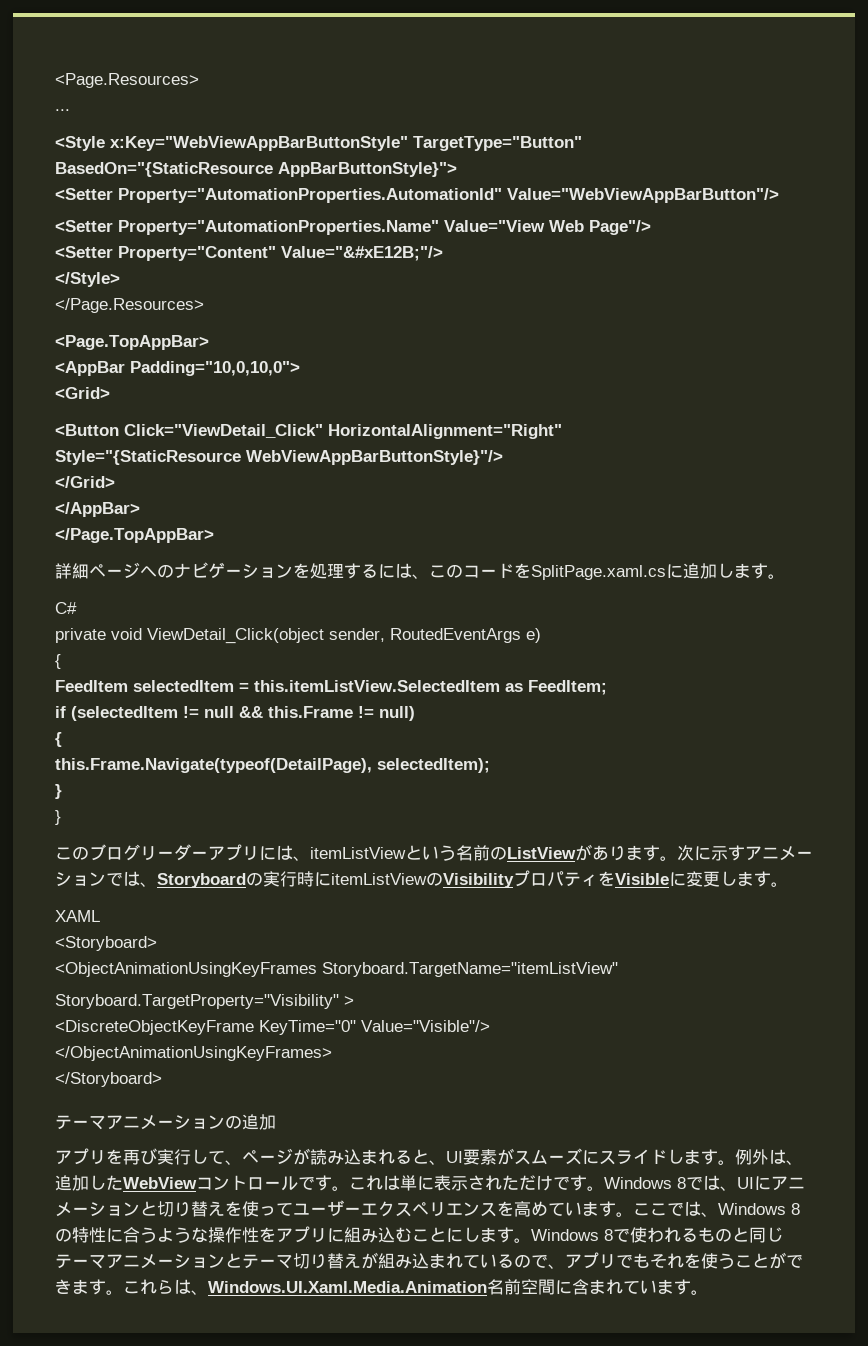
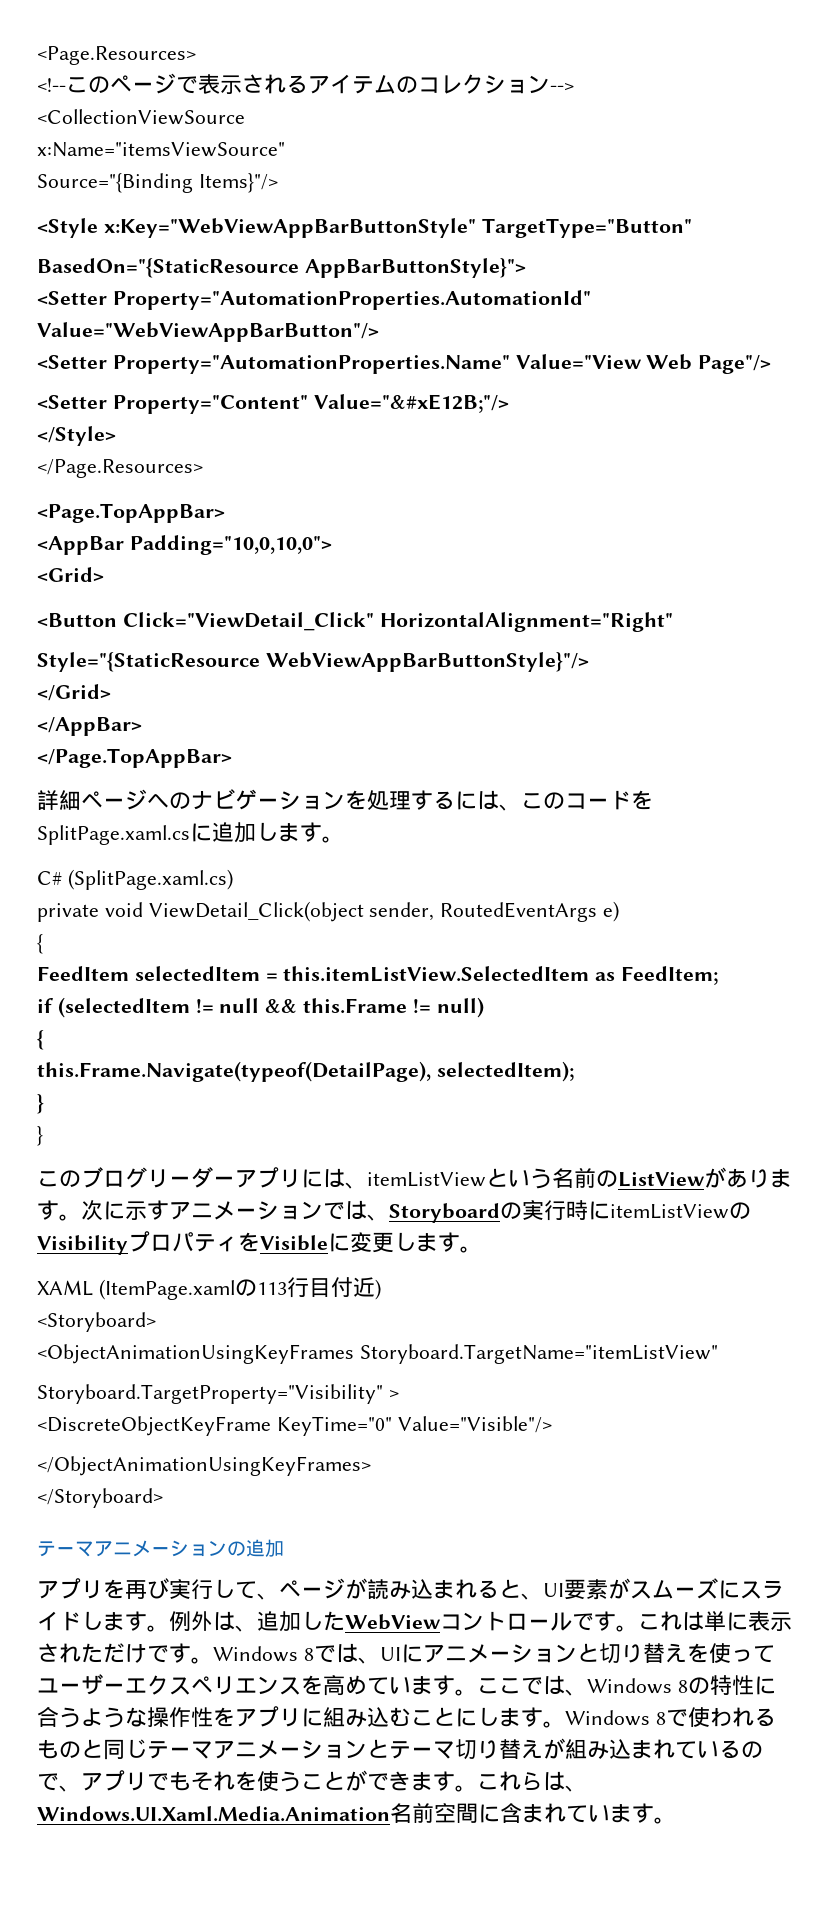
[55,109,70,111] ... -> [37,73,574,94] [37,109,245,125] [37,142,285,157] [37,173,278,193] <!--このページで表示されるアイテムのコレクション--> // <CollectionViewSource // x:Name="itemsViewSource" // Source="{Binding Items}"/>
(77, 608) none -> [67,869,233,890] (SplitPage.xaml.cs)
(100, 916) none -> [98,1277,381,1300] (ItemPage.xamlの113行目付近)

